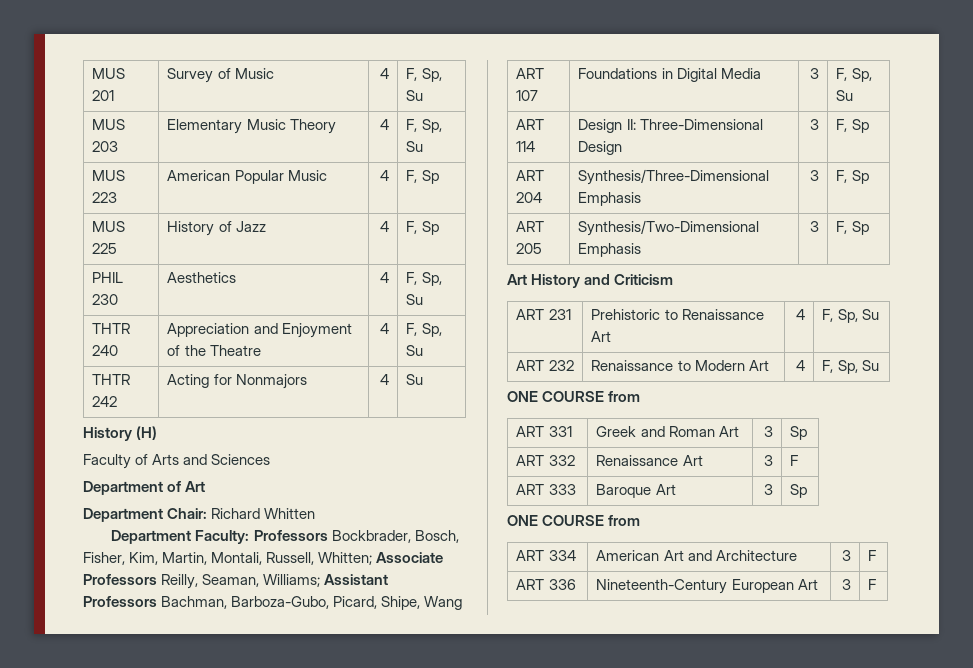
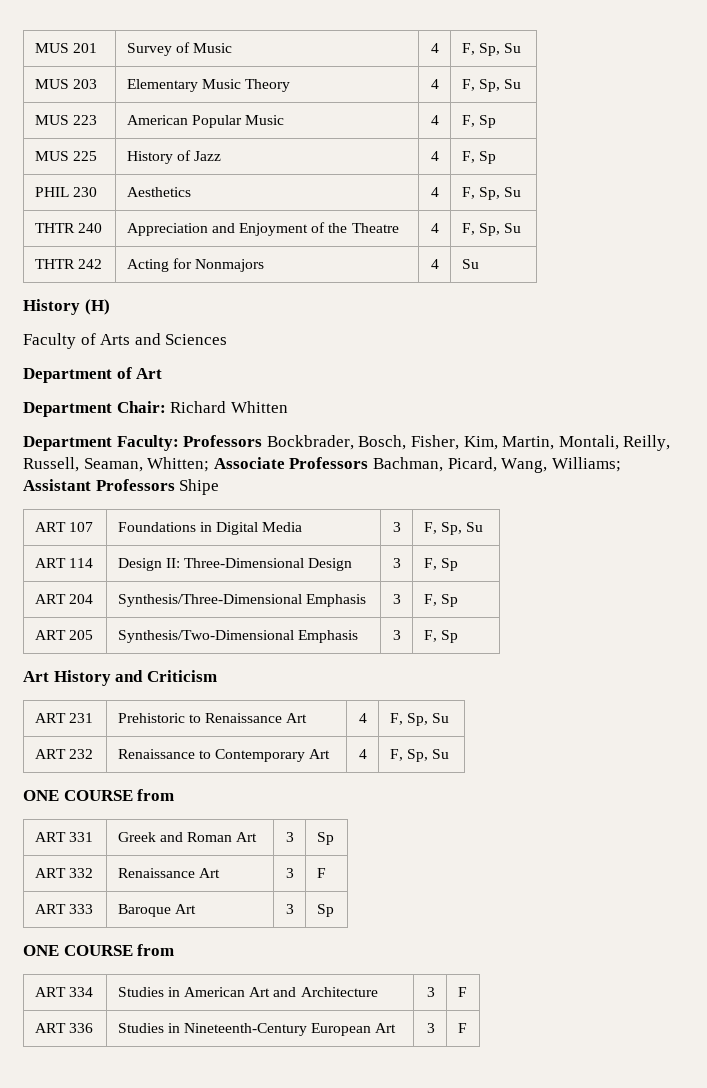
[266,552,444,565] [83,574,389,589] [83,596,463,610] Russell, Whitten; Associate Professors Reilly, Seaman, Williams; Assistant Professors Bachman, Barboza-Gubo, Picard, Shipe, Wang -> [623,435,671,451] [23,457,621,473] [23,479,220,495] Reilly, Russell, Seaman, Whitten; Associate Professors Bachman, Picard, Wang, Williams; Assistant Professors Shipe
[694,360,745,371] Modern -> [215,749,306,762] Contemporary
(576, 555) none -> [117,987,180,997] Studies in
(576, 584) none -> [117,1023,180,1033] Studies in

